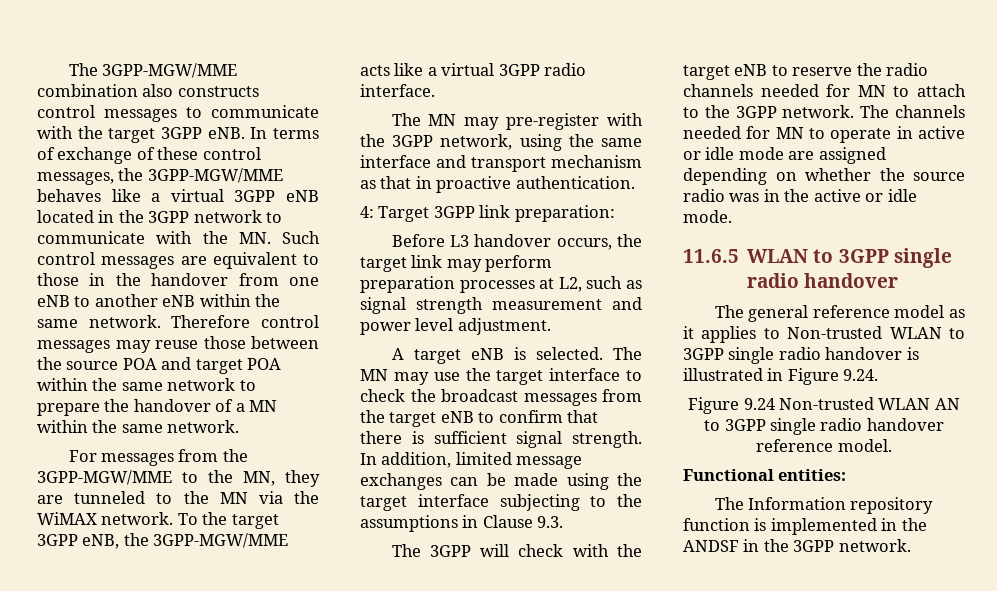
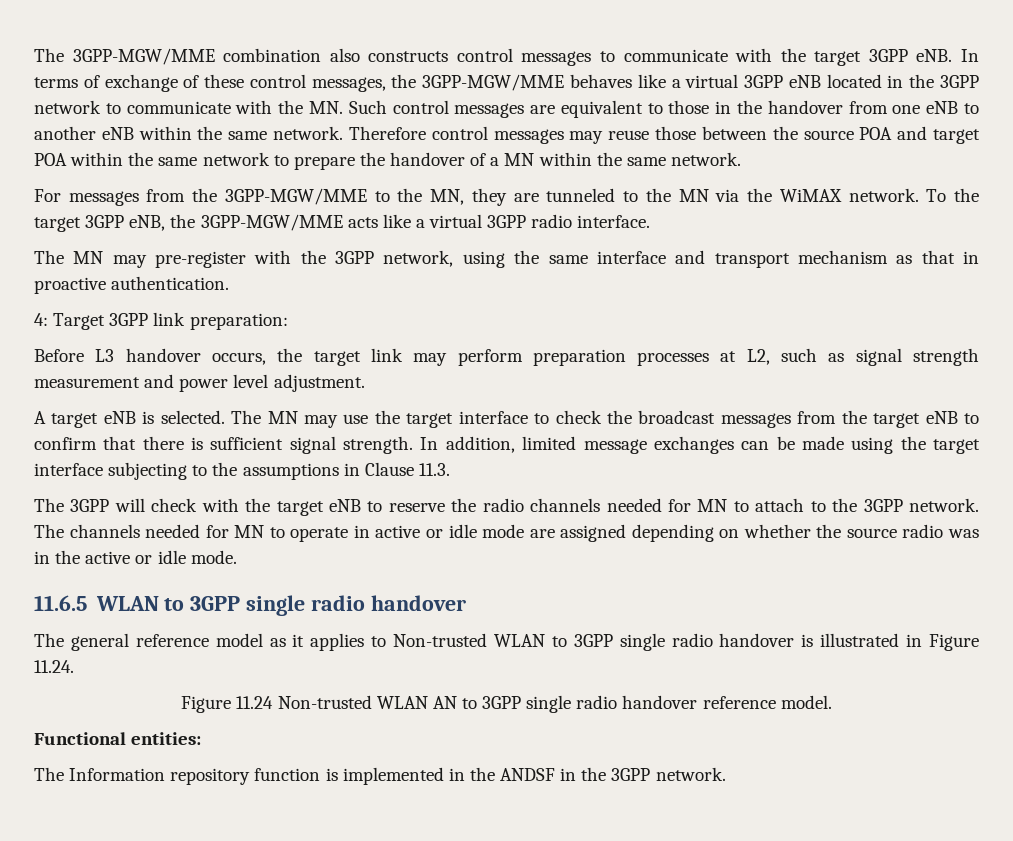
[537,516,564,528] 9.3. -> [418,463,450,476] 11.3.
[843,369,879,381] [688,397,775,414] 9.24. // Figure 9.24 -> [34,660,74,673] [181,696,274,713] 11.24. // Figure 11.24

